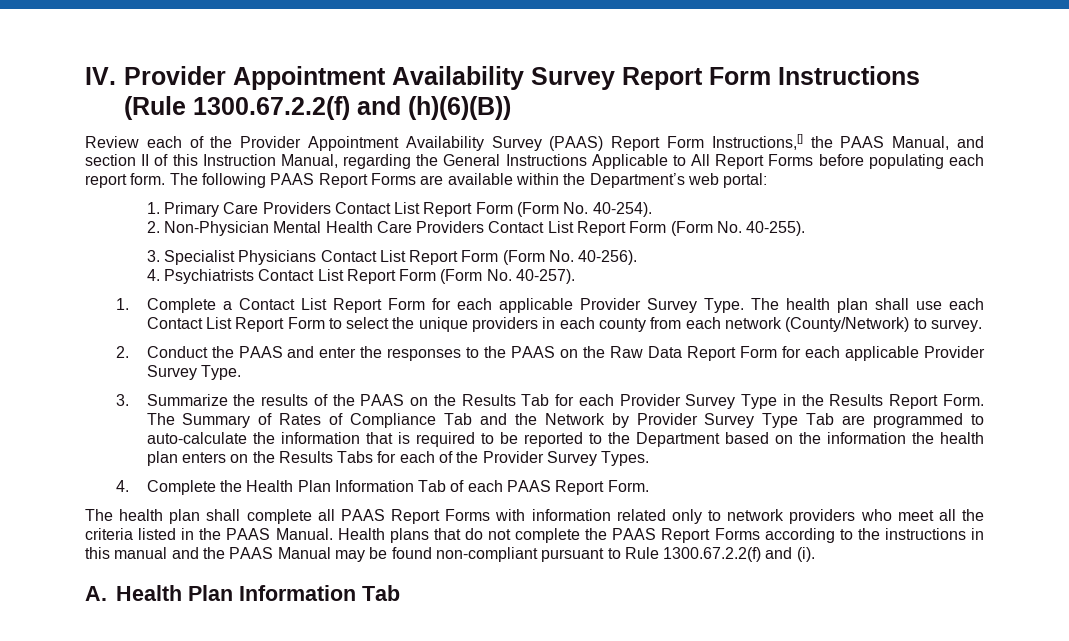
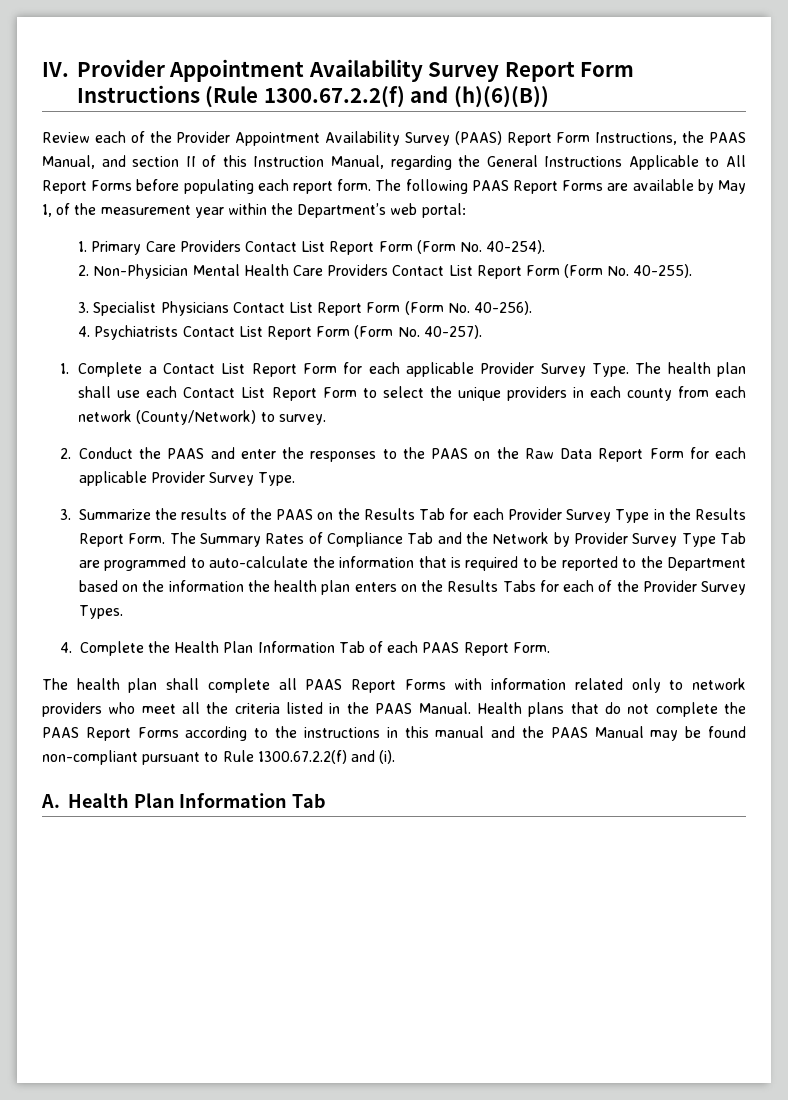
[711,134,803,150] Instructions,[] -> [595,132,678,145] Instructions,
(513, 179) none -> [697,179,747,194] [42,203,224,218] by May 1, of the measurement year
[258,413,273,425] of -> (261, 540) none

